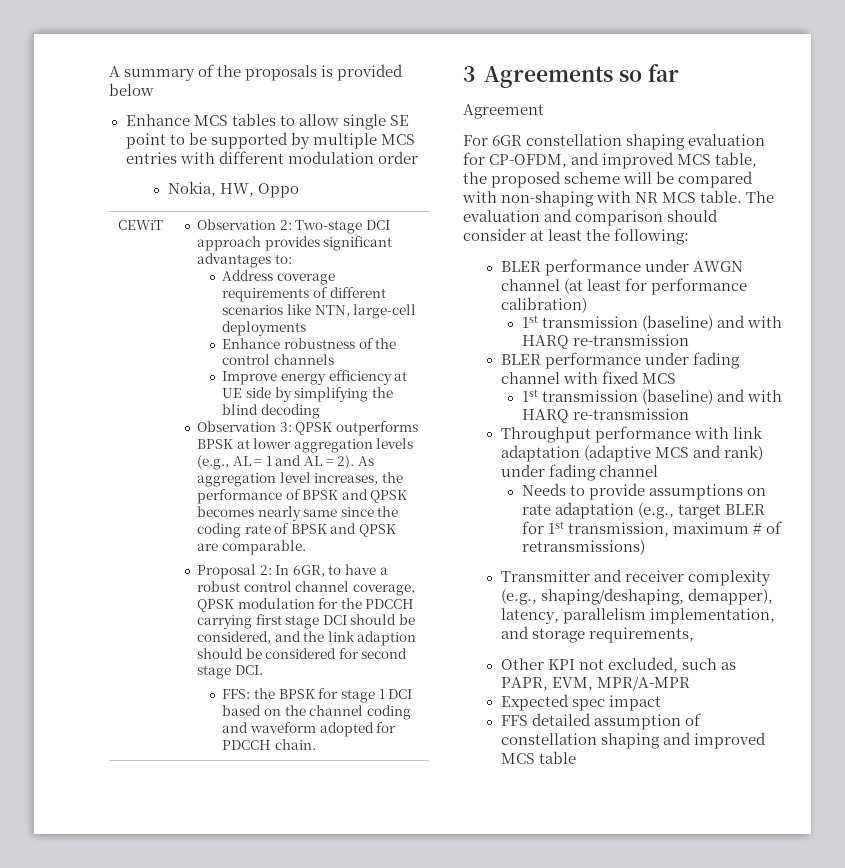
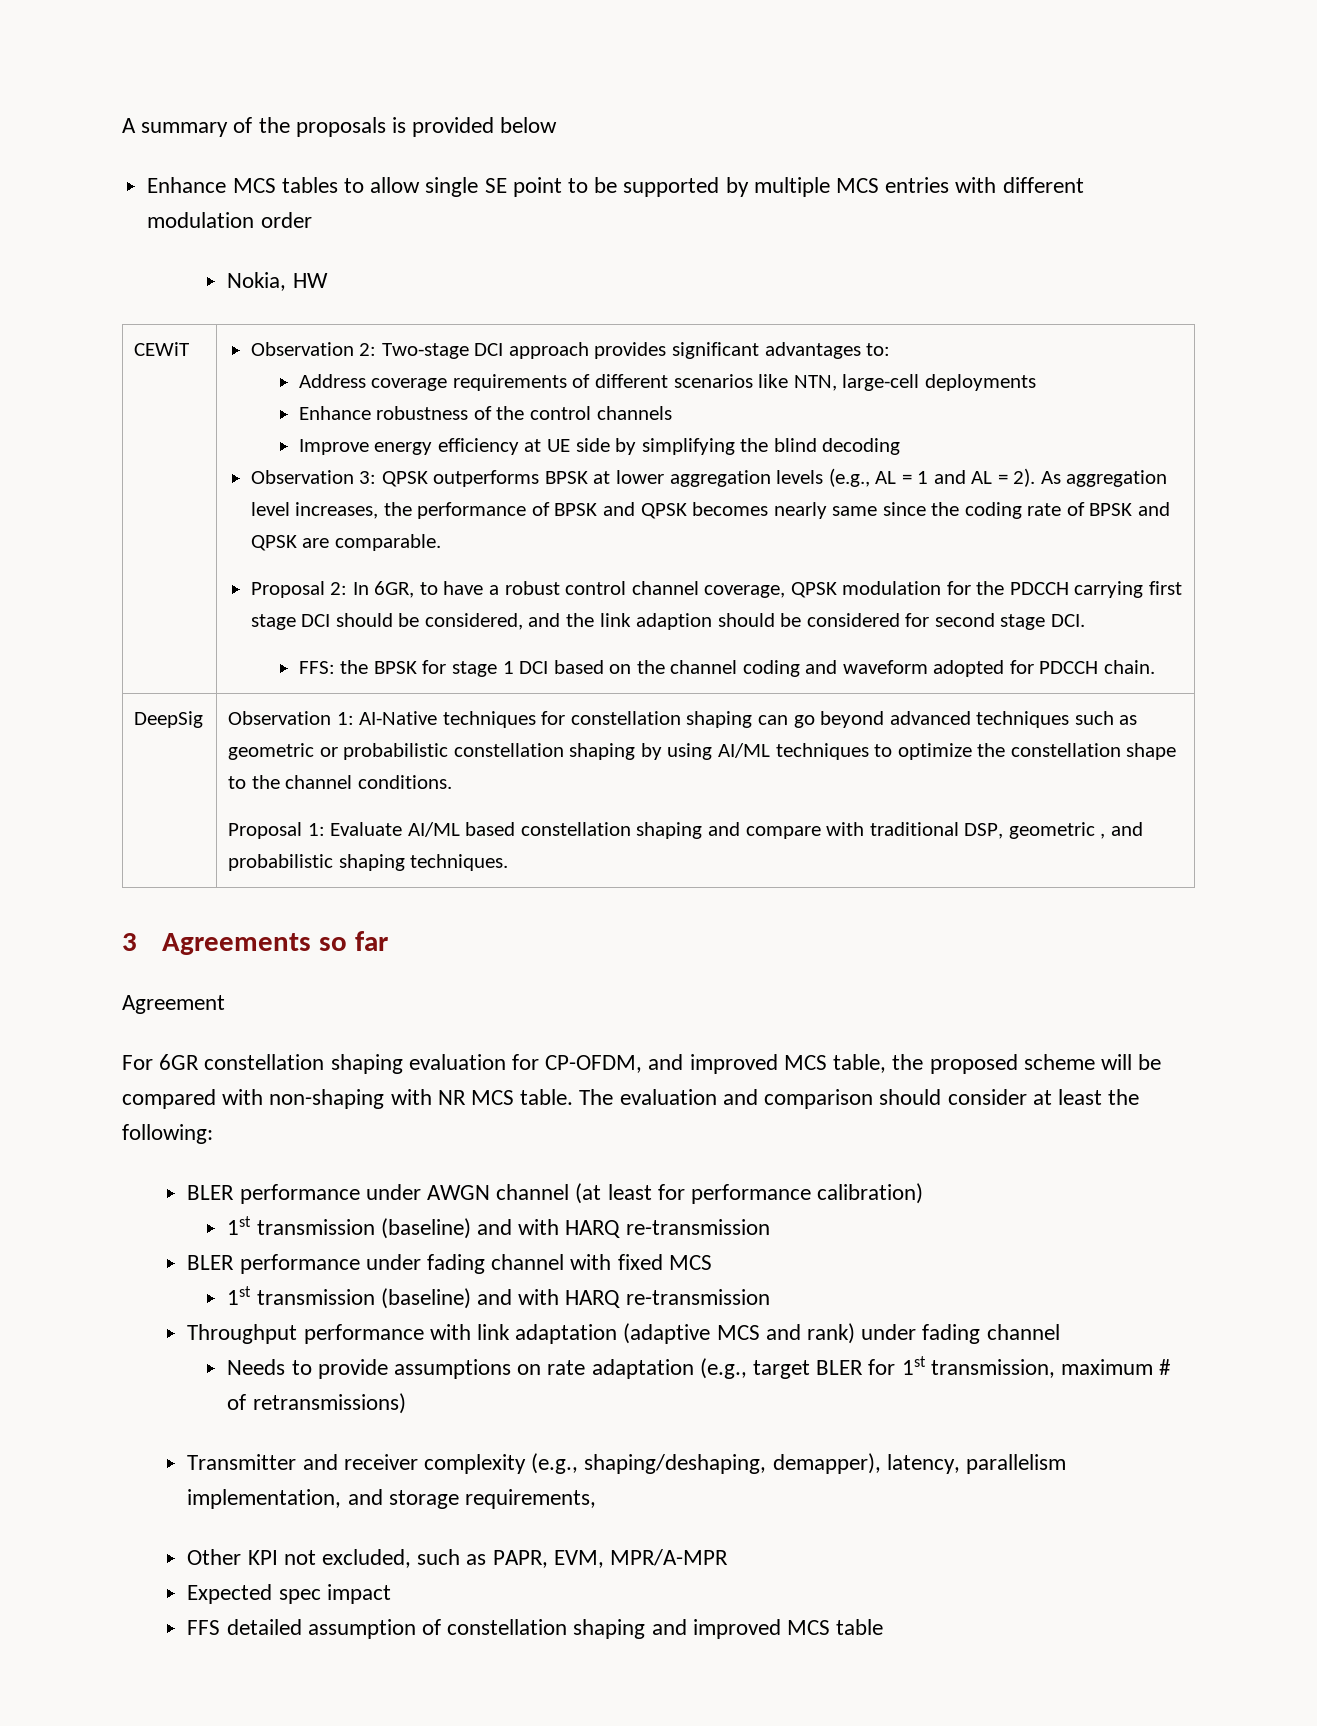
[219,183,299,198] HW, Oppo -> [292,273,328,288] HW
(316, 744) none -> [134,711,204,728] [228,711,1138,728] [228,743,1177,760] [228,775,452,789] [228,822,1143,839] [228,854,509,871] // DeepSig | Observation 1: AI-Native techniques for constellation shaping can go beyond advanced techniques such as geometric or probabilistic constellation shaping by using AI/ML techniques to optimize the constellation shape to the channel conditions. // Proposal 1: Evaluate AI/ML based constellation shaping and compare with traditional DSP, geometric , and probabilistic shaping techniques.

